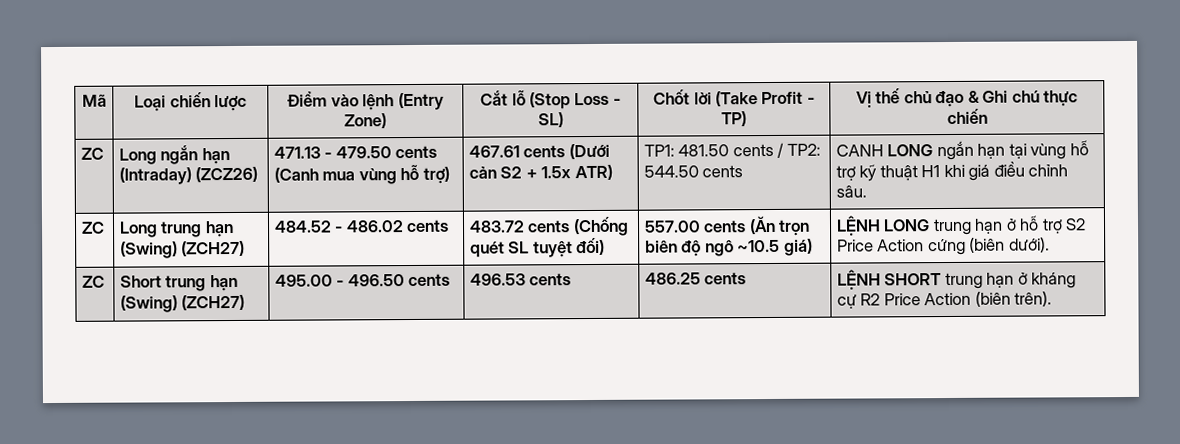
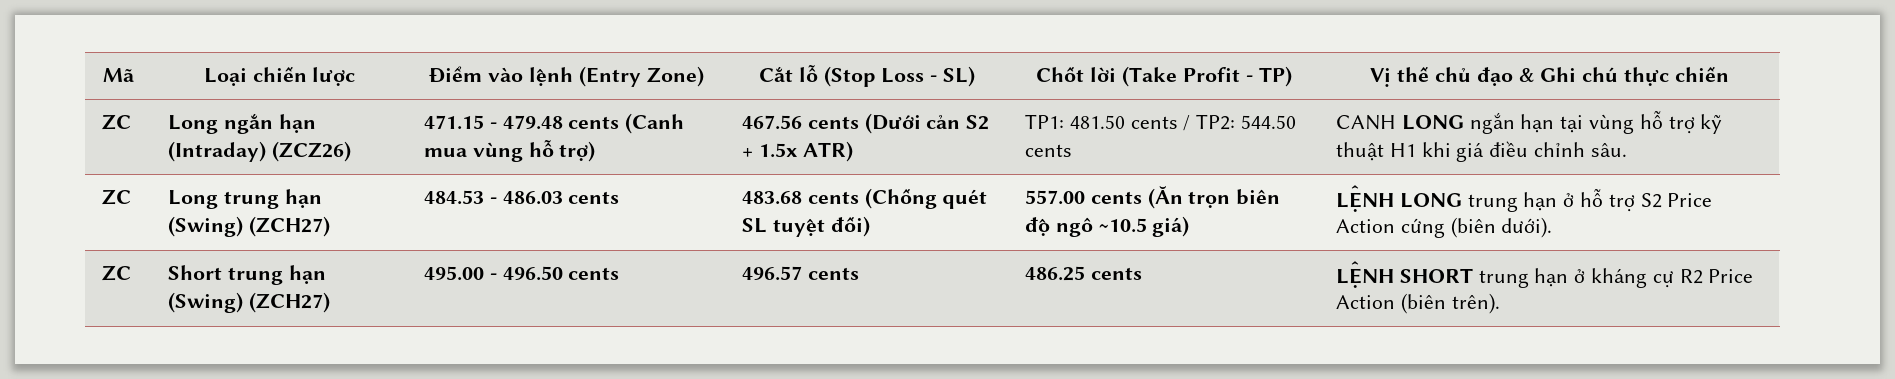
[273,146,392,159] 471.13 - 479.50 -> [424,115,563,130] 471.15 - 479.48
[468,145,520,158] 467.61 -> [742,115,803,130] 467.56
[273,219,450,233] [468,220,525,233] 484.52 - 486.02 cents | 483.72 -> [424,190,620,205] [742,191,803,205] 484.53 - 486.03 cents | 483.68
[469,273,526,286] 496.53 -> [742,266,803,281] 496.57

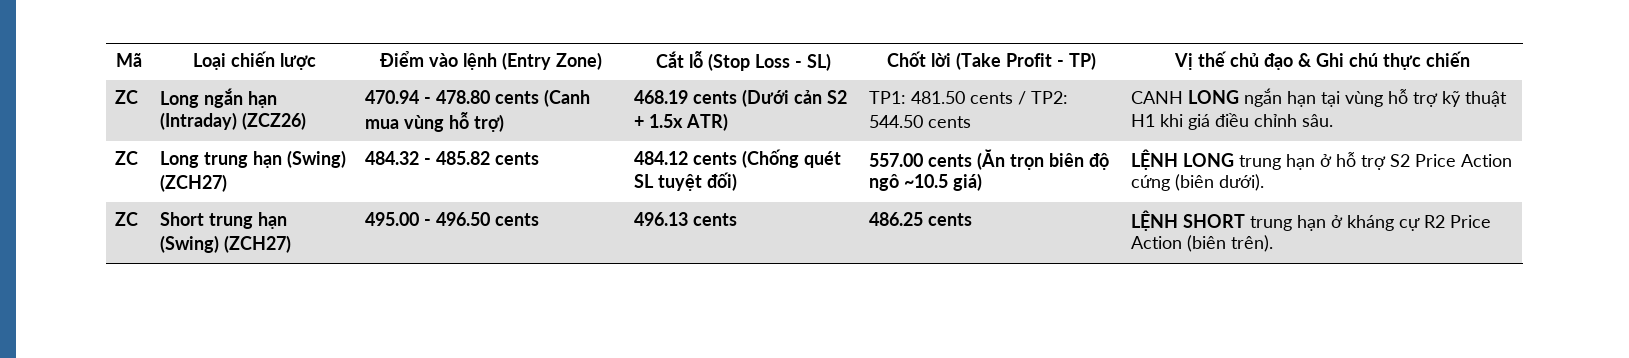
[424,115,563,130] 471.15 - 479.48 -> [365,90,491,104] 470.94 - 478.80
[742,115,803,130] 467.56 -> [634,90,689,104] 468.19
[424,190,620,205] [742,191,803,205] 484.53 - 486.03 cents | 483.68 -> [365,151,540,165] [634,151,689,165] 484.32 - 485.82 cents | 484.12
[742,266,803,281] 496.57 -> [634,212,689,226] 496.13

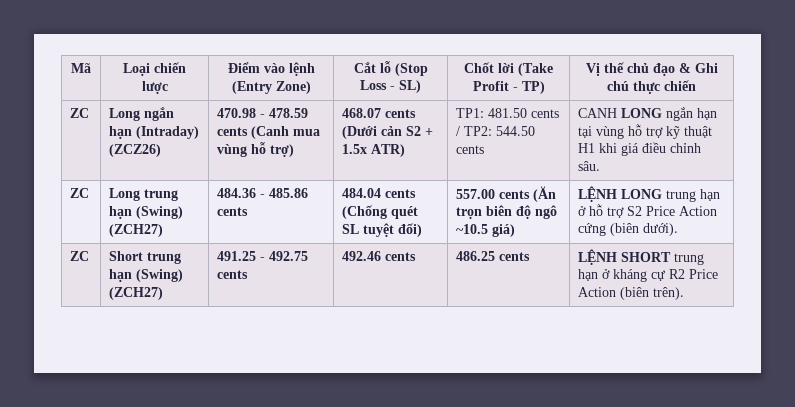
[365,90,491,104] 470.94 - 478.80 -> [217,108,309,118] 470.98 - 478.59
[634,90,689,104] 468.19 -> [342,108,382,118] 468.07
[365,151,540,165] [634,151,689,165] 484.32 - 485.82 cents | 484.12 -> [217,188,309,198] [217,207,249,216] [342,188,382,198] 484.36 - 485.86 cents | 484.04
[365,212,540,226] [634,212,689,226] 495.00 - 496.50 cents | 496.13 -> [217,251,309,261] [217,270,249,279] [342,251,382,261] 491.25 - 492.75 cents | 492.46

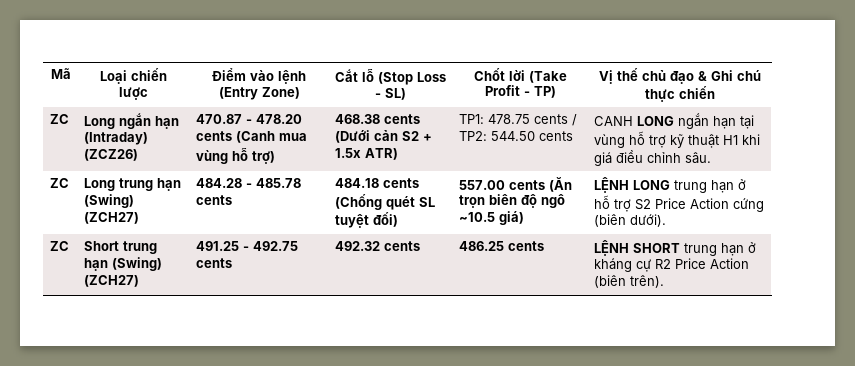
[217,108,309,118] 470.98 - 478.59 -> [195,114,302,124] 470.87 - 478.20
[342,108,382,118] 468.07 -> [334,114,380,124] 468.38
[488,108,528,118] 481.50 -> [487,114,530,124] 478.75
[217,188,309,198] [217,207,249,216] [342,188,382,198] 484.36 - 485.86 cents | 484.04 -> [195,178,301,188] [195,195,232,205] [334,178,379,188] 484.28 - 485.78 cents | 484.18
[342,251,382,261] 492.46 -> [334,241,380,251] 492.32

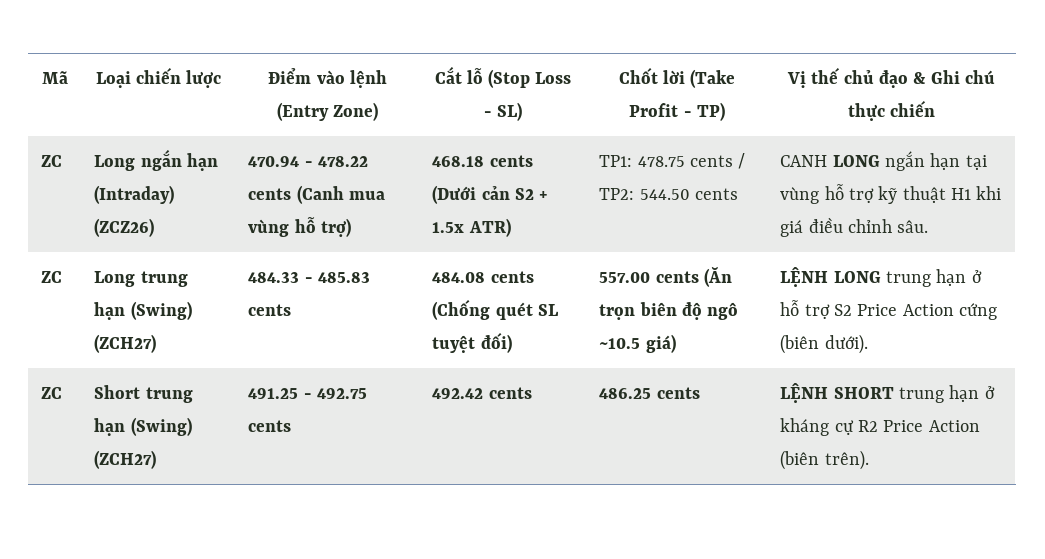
[195,114,302,124] 470.87 - 478.20 -> [248,156,369,167] 470.94 - 478.22
[334,114,380,124] 468.38 -> [432,156,485,167] 468.18
[195,178,301,188] [195,195,232,205] [334,178,379,188] 484.28 - 485.78 cents | 484.18 -> [248,272,371,283] [248,304,292,316] [432,272,486,283] 484.33 - 485.83 cents | 484.08
[334,241,380,251] 492.32 -> [432,388,484,399] 492.42

